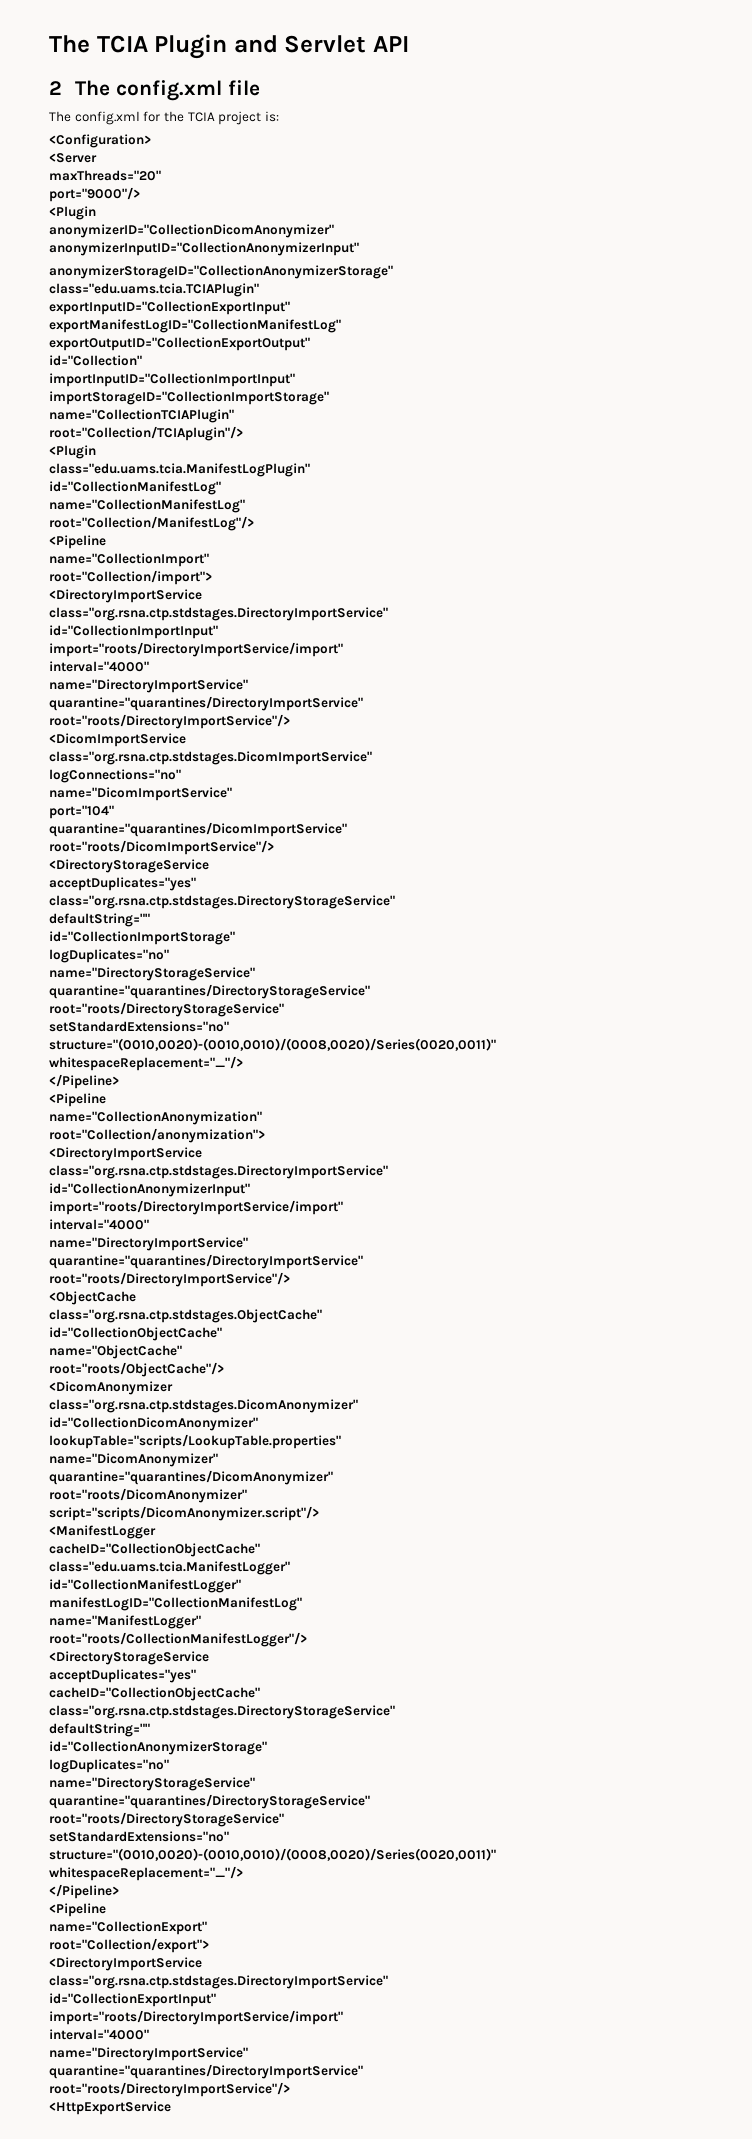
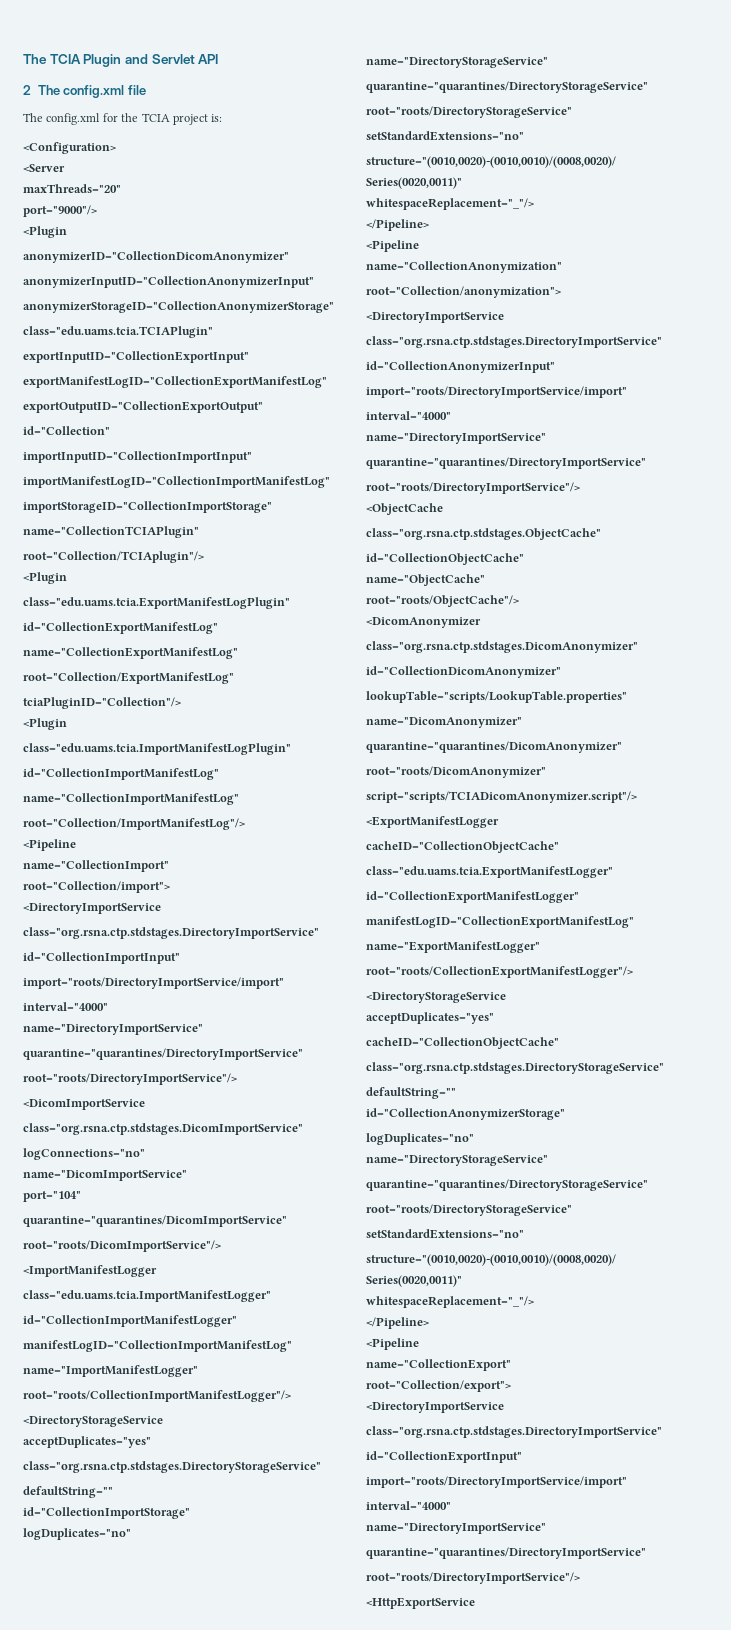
[49,319,341,333] exportManifestLogID="CollectionManifestLog" -> [23,376,327,388] exportManifestLogID="CollectionExportManifestLog"
(295, 380) none -> [23,476,330,488] // importManifestLogID="CollectionImportManifestLog"
[49,463,310,477] [49,481,221,495] [49,499,245,513] [49,516,254,531] class="edu.uams.tcia.ManifestLogPlugin" // id="CollectionManifestLog" // name="CollectionManifestLog" // root="Collection/ManifestLog"/> -> [23,597,290,609] [23,622,218,634] [23,647,238,659] [23,672,234,684] [23,697,181,709] [23,718,67,730] [23,743,291,755] [23,768,219,780] [23,793,239,805] [23,818,245,830] class="edu.uams.tcia.ExportManifestLogPlugin" // id="CollectionExportManifestLog" // name="CollectionExportManifestLog" // root="Collection/ExportManifestLog" // tciaPluginID="Collection"/> // <Plugin // class="edu.uams.tcia.ImportManifestLogPlugin" // id="CollectionImportManifestLog" // name="CollectionImportManifestLog" // root="Collection/ImportManifestLog"/>
(274, 847) none -> [23,1265,157,1277] [23,1290,271,1302] [23,1315,237,1327] [23,1340,292,1352] [23,1365,198,1377] [23,1390,291,1402] // <ImportManifestLogger // class="edu.uams.tcia.ImportManifestLogger" // id="CollectionImportManifestLogger" // manifestLogID="CollectionImportManifestLog" // name="ImportManifestLogger" // root="roots/CollectionImportManifestLogger"/>
[49,1506,319,1521] [49,1525,156,1539] [49,1543,260,1557] [49,1561,290,1575] [49,1579,241,1593] [49,1597,302,1611] [49,1615,201,1629] [49,1632,307,1647] script="scripts/DicomAnonymizer.script"/> // <ManifestLogger // cacheID="CollectionObjectCache" // class="edu.uams.tcia.ManifestLogger" // id="CollectionManifestLogger" // manifestLogID="CollectionManifestLog" // name="ManifestLogger" // root="roots/CollectionManifestLogger"/> -> [366,791,637,803] [366,816,499,828] [366,841,559,853] [366,866,613,878] [366,891,579,903] [366,916,634,928] [366,941,540,953] [366,966,633,978] script="scripts/TCIADicomAnonymizer.script"/> // <ExportManifestLogger // cacheID="CollectionObjectCache" // class="edu.uams.tcia.ExportManifestLogger" // id="CollectionExportManifestLogger" // manifestLogID="CollectionExportManifestLog" // name="ExportManifestLogger" // root="roots/CollectionExportManifestLogger"/>

